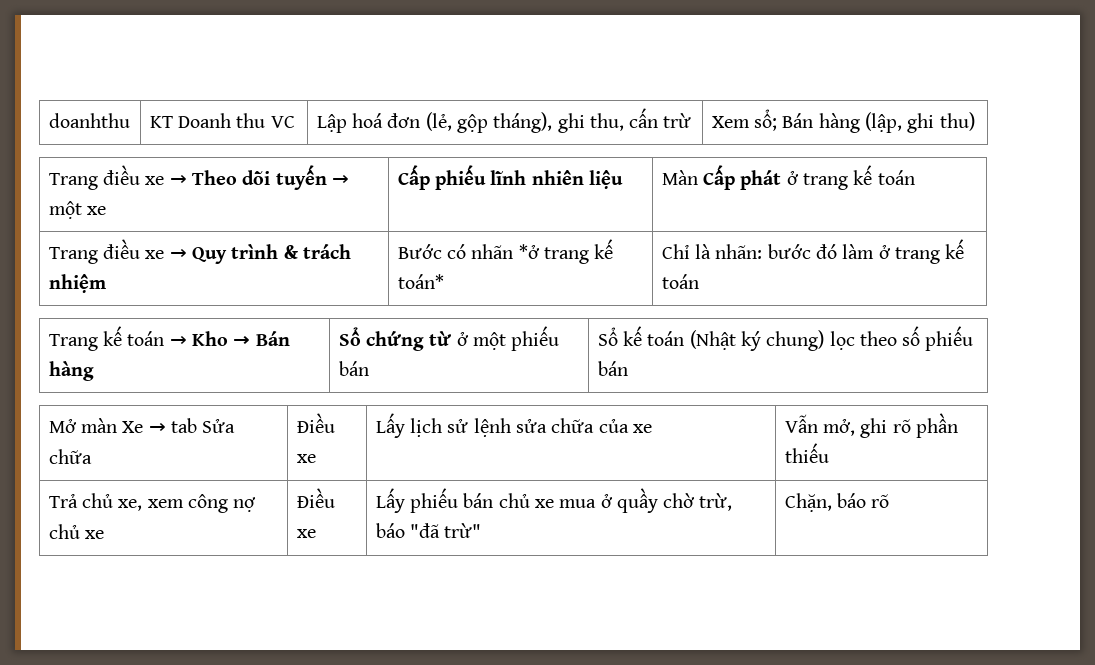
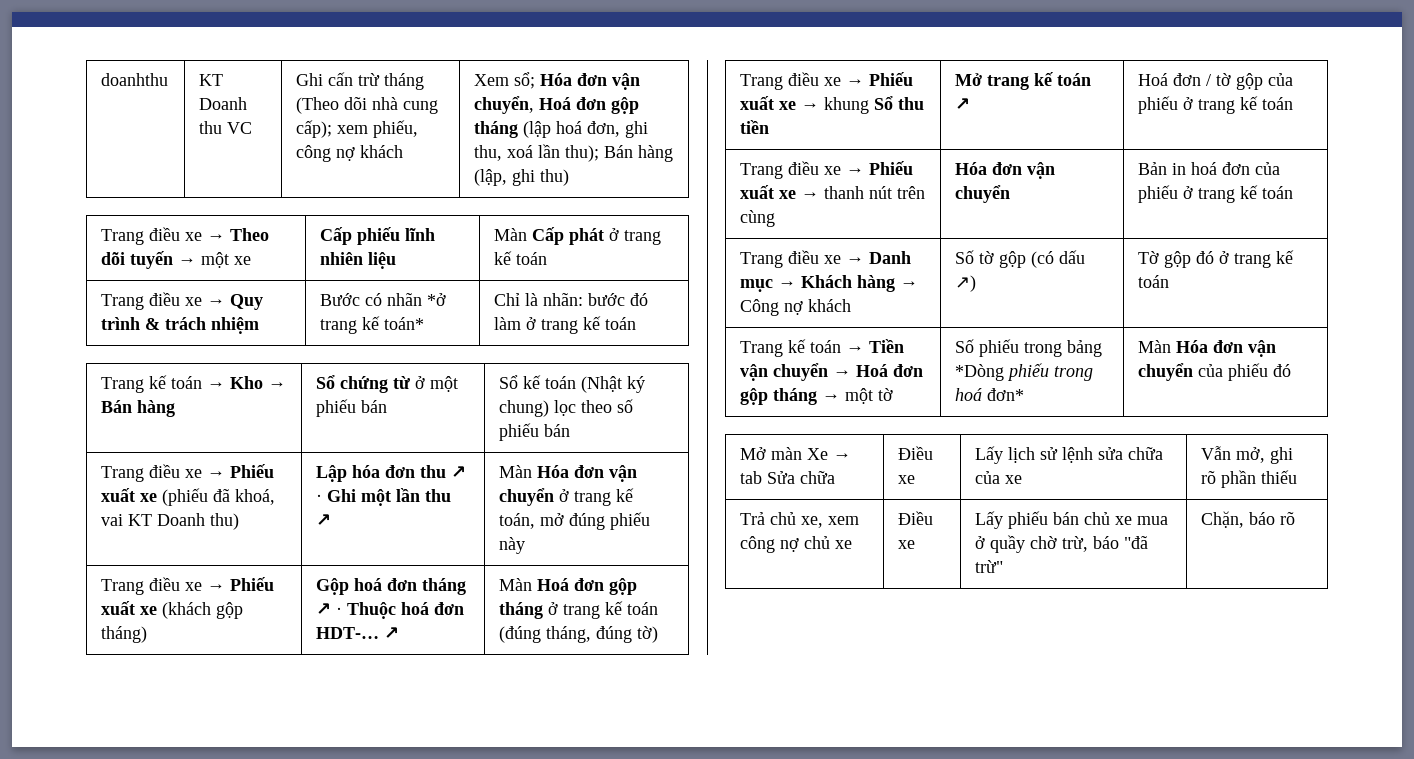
[316,108,692,133] [711,109,778,131] Lập hoá đơn (lẻ, gộp tháng), ghi thu, cấn trừ | Xem sổ; -> [296,72,425,90] [296,97,439,114] [296,120,419,138] [296,145,404,162] [474,72,641,90] [474,96,640,114] [474,121,649,138] [474,144,600,162] Ghi cấn trừ tháng (Theo dõi nhà cung cấp); xem phiếu, công nợ khách | Xem sổ; Hóa đơn vận chuyển, Hoá đơn gộp tháng (lập hoá đơn, ghi thu, xoá lần thu);
(628, 368) none -> [101,464,275,482] [101,488,276,506] [101,513,240,530] [316,465,467,482] [316,488,452,506] [316,514,332,526] [499,465,638,482] [499,488,635,506] [499,512,651,530] [499,537,526,554] [101,577,275,595] [101,601,244,619] [101,626,148,643] [316,578,467,595] [316,602,465,619] [316,627,400,639] [499,578,638,595] [499,601,659,619] [499,626,659,643] [740,72,914,90] [740,96,925,114] [740,120,770,134] [955,72,1092,90] [955,98,971,110] [1138,73,1294,90] [1138,96,1294,114] [740,161,914,179] [740,185,926,199] [740,210,776,227] [955,162,1056,179] [955,185,1011,203] [1138,162,1281,175] [1138,185,1294,203] [740,250,912,268] [740,275,919,292] [740,299,852,316] [955,250,1086,268] [955,275,977,292] [1138,250,1295,268] [1138,275,1170,288] [740,339,905,357] [740,363,924,381] [740,388,894,405] [955,339,1103,357] [955,363,1094,381] [955,388,1025,401] [1138,340,1277,357] [1138,363,1292,381] // Trang điều xe → Phiếu xuất xe (phiếu đã khoá, vai KT Doanh thu) | Lập hóa đơn thu ↗ · Ghi một lần thu ↗ | Màn Hóa đơn vận chuyển ở trang kế toán, mở đúng phiếu này // Trang điều xe → Phiếu xuất xe (khách gộp tháng) | Gộp hoá đơn tháng ↗ · Thuộc hoá đơn HDT-… ↗ | Màn Hoá đơn gộp tháng ở trang kế toán (đúng tháng, đúng tờ) // Trang điều xe → Phiếu xuất xe → khung Sổ thu tiền | Mở trang kế toán ↗ | Hoá đơn / tờ gộp của phiếu ở trang kế toán // Trang điều xe → Phiếu xuất xe → thanh nút trên cùng | Hóa đơn vận chuyển | Bản in hoá đơn của phiếu ở trang kế toán // Trang điều xe → Danh mục → Khách hàng → Công nợ khách | Số tờ gộp (có dấu ↗) | Tờ gộp đó ở trang kế toán // Trang kế toán → Tiền vận chuyển → Hoá đơn gộp tháng → một tờ | Số phiếu trong bảng *Dòng phiếu trong hoá đơn* | Màn Hóa đơn vận chuyển của phiếu đó

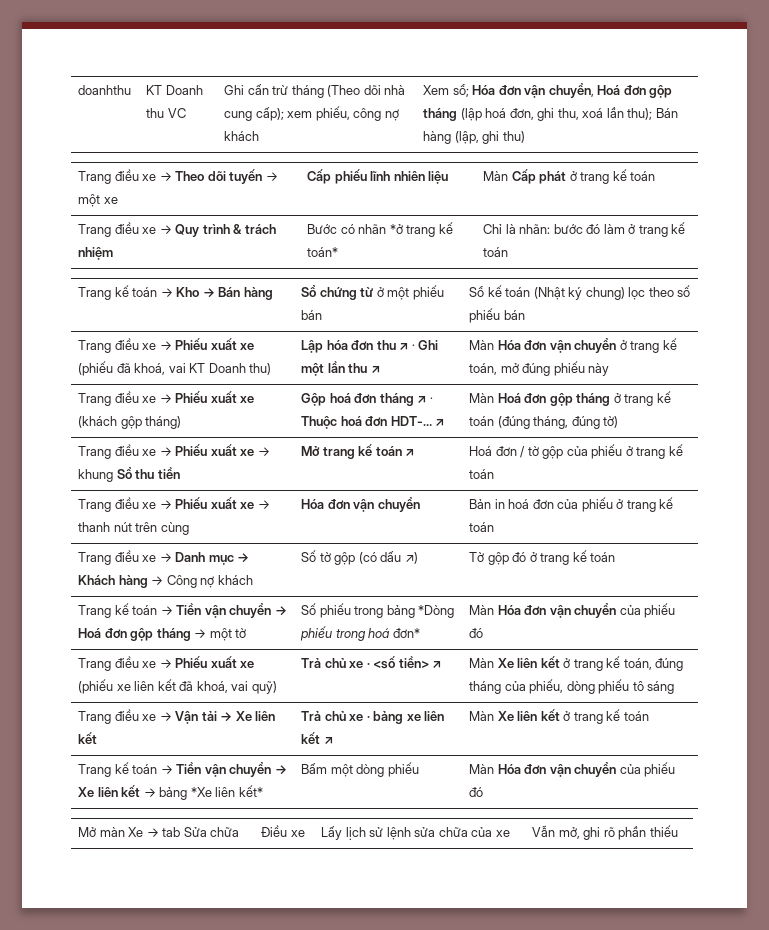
(1292, 370) none -> [78,656,255,671] [78,679,277,694] [301,656,442,669] [469,656,684,671] [469,679,675,694] [78,709,276,724] [78,732,98,744] [301,711,445,724] [301,732,333,744] [469,709,649,724] [78,762,287,777] [78,785,263,800] [301,762,419,777] [469,762,676,777] [469,787,484,797] // Trang điều xe → Phiếu xuất xe (phiếu xe liên kết đã khoá, vai quỹ) | Trả chủ xe · <số tiền> ↗ | Màn Xe liên kết ở trang kế toán, đúng tháng của phiếu, dòng phiếu tô sáng // Trang điều xe → Vận tải → Xe liên kết | Trả chủ xe · bảng xe liên kết ↗ | Màn Xe liên kết ở trang kế toán // Trang kế toán → Tiền vận chuyển → Xe liên kết → bảng *Xe liên kết* | Bấm một dòng phiếu | Màn Hóa đơn vận chuyển của phiếu đó
[740,512,860,528] [740,536,853,553] [898,511,934,525] [898,540,916,549] [975,511,1169,529] [975,535,1149,553] [975,560,1004,573] [1201,511,1296,528] // Trả chủ xe, xem công nợ chủ xe | Điều xe | Lấy phiếu bán chủ xe mua ở quầy chờ trừ, báo "đã trừ" | Chặn, báo rõ -> (678, 831) none

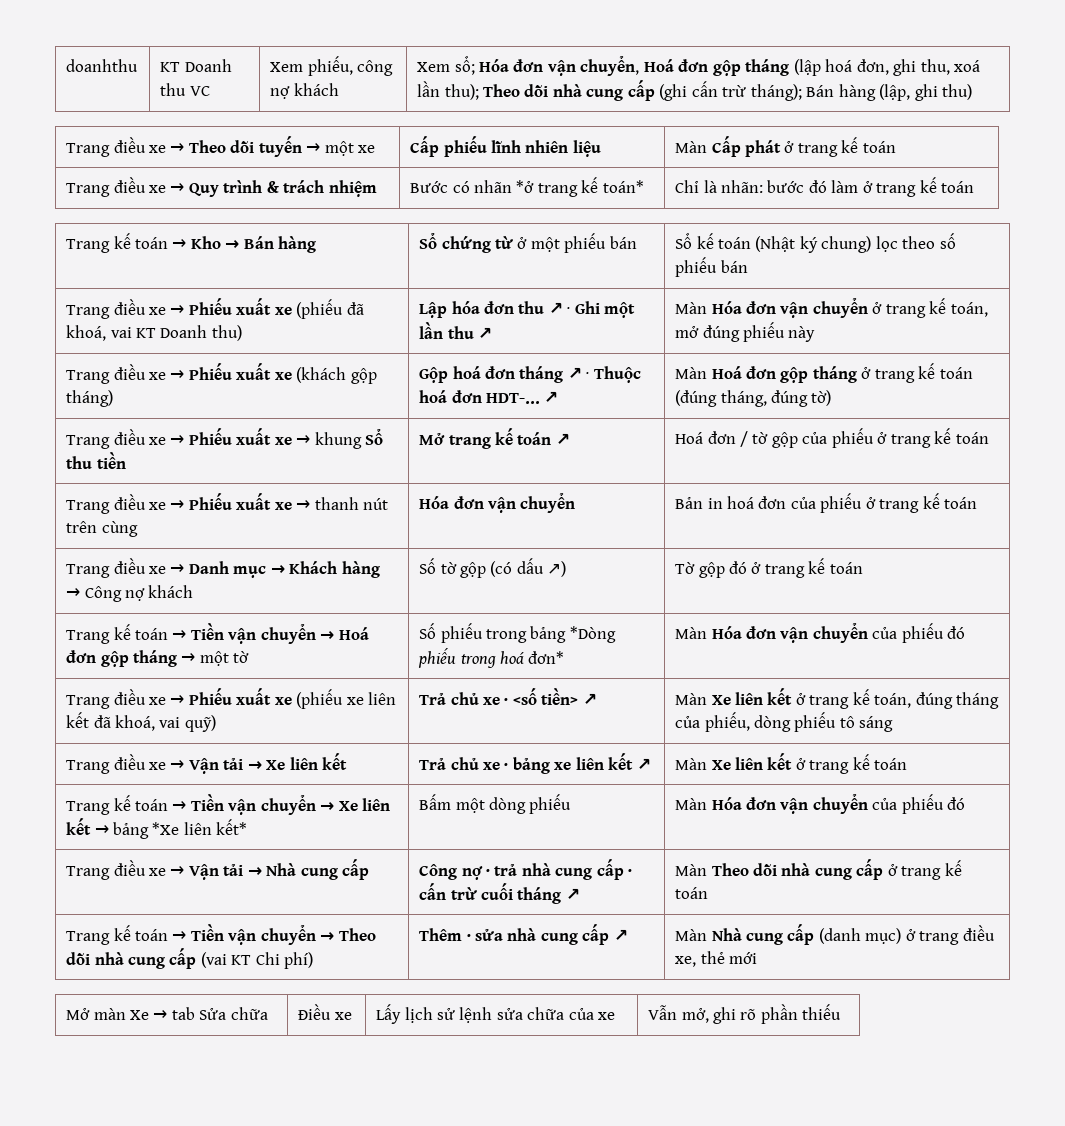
[224,84,406,98] [224,107,313,121] Ghi cấn trừ tháng (Theo dõi nhà cung cấp); xem -> [270,62,304,72] Xem
(653, 114) none -> [483,80,802,101] Theo dõi nhà cung cấp (ghi cấn trừ tháng);
(484, 792) none -> [66,859,370,880] [419,859,633,880] [419,883,580,904] [675,859,962,880] [675,887,709,899] [66,924,376,945] [66,948,314,969] [419,924,628,945] [675,924,995,945] [675,951,758,967] // Trang điều xe → Vận tải → Nhà cung cấp | Công nợ · trả nhà cung cấp · cấn trừ cuối tháng ↗ | Màn Theo dõi nhà cung cấp ở trang kế toán // Trang kế toán → Tiền vận chuyển → Theo dõi nhà cung cấp (vai KT Chi phí) | Thêm · sửa nhà cung cấp ↗ | Màn Nhà cung cấp (danh mục) ở trang điều xe, thẻ mới

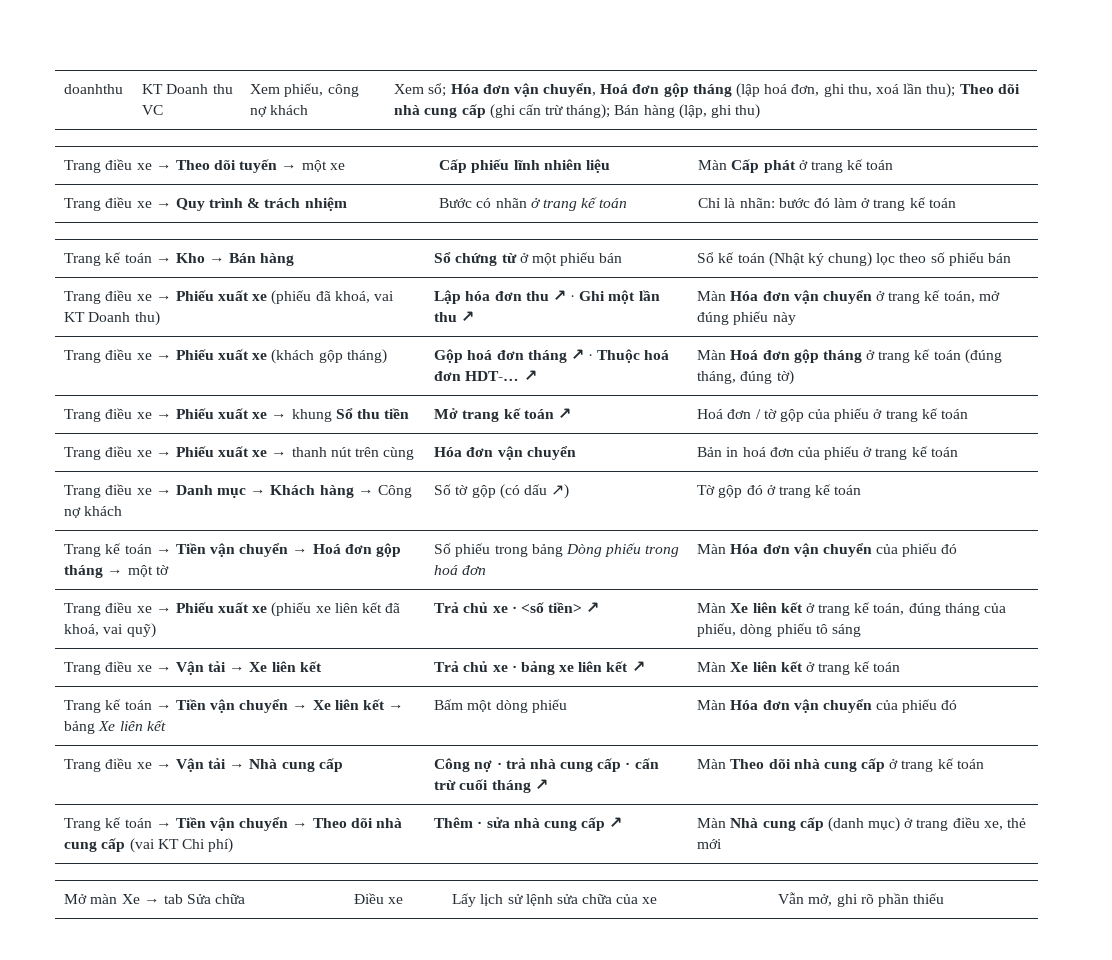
[516,177,644,197] *ở trang kế toán* -> [530,197,628,211] ở trang kế toán
[569,626,616,643] *Dòng -> [565,544,602,557] Dòng
[528,651,565,664] đơn* -> [462,565,487,575] đơn
[152,819,248,835] *Xe liên kết* -> [98,720,166,731] Xe liên kết

